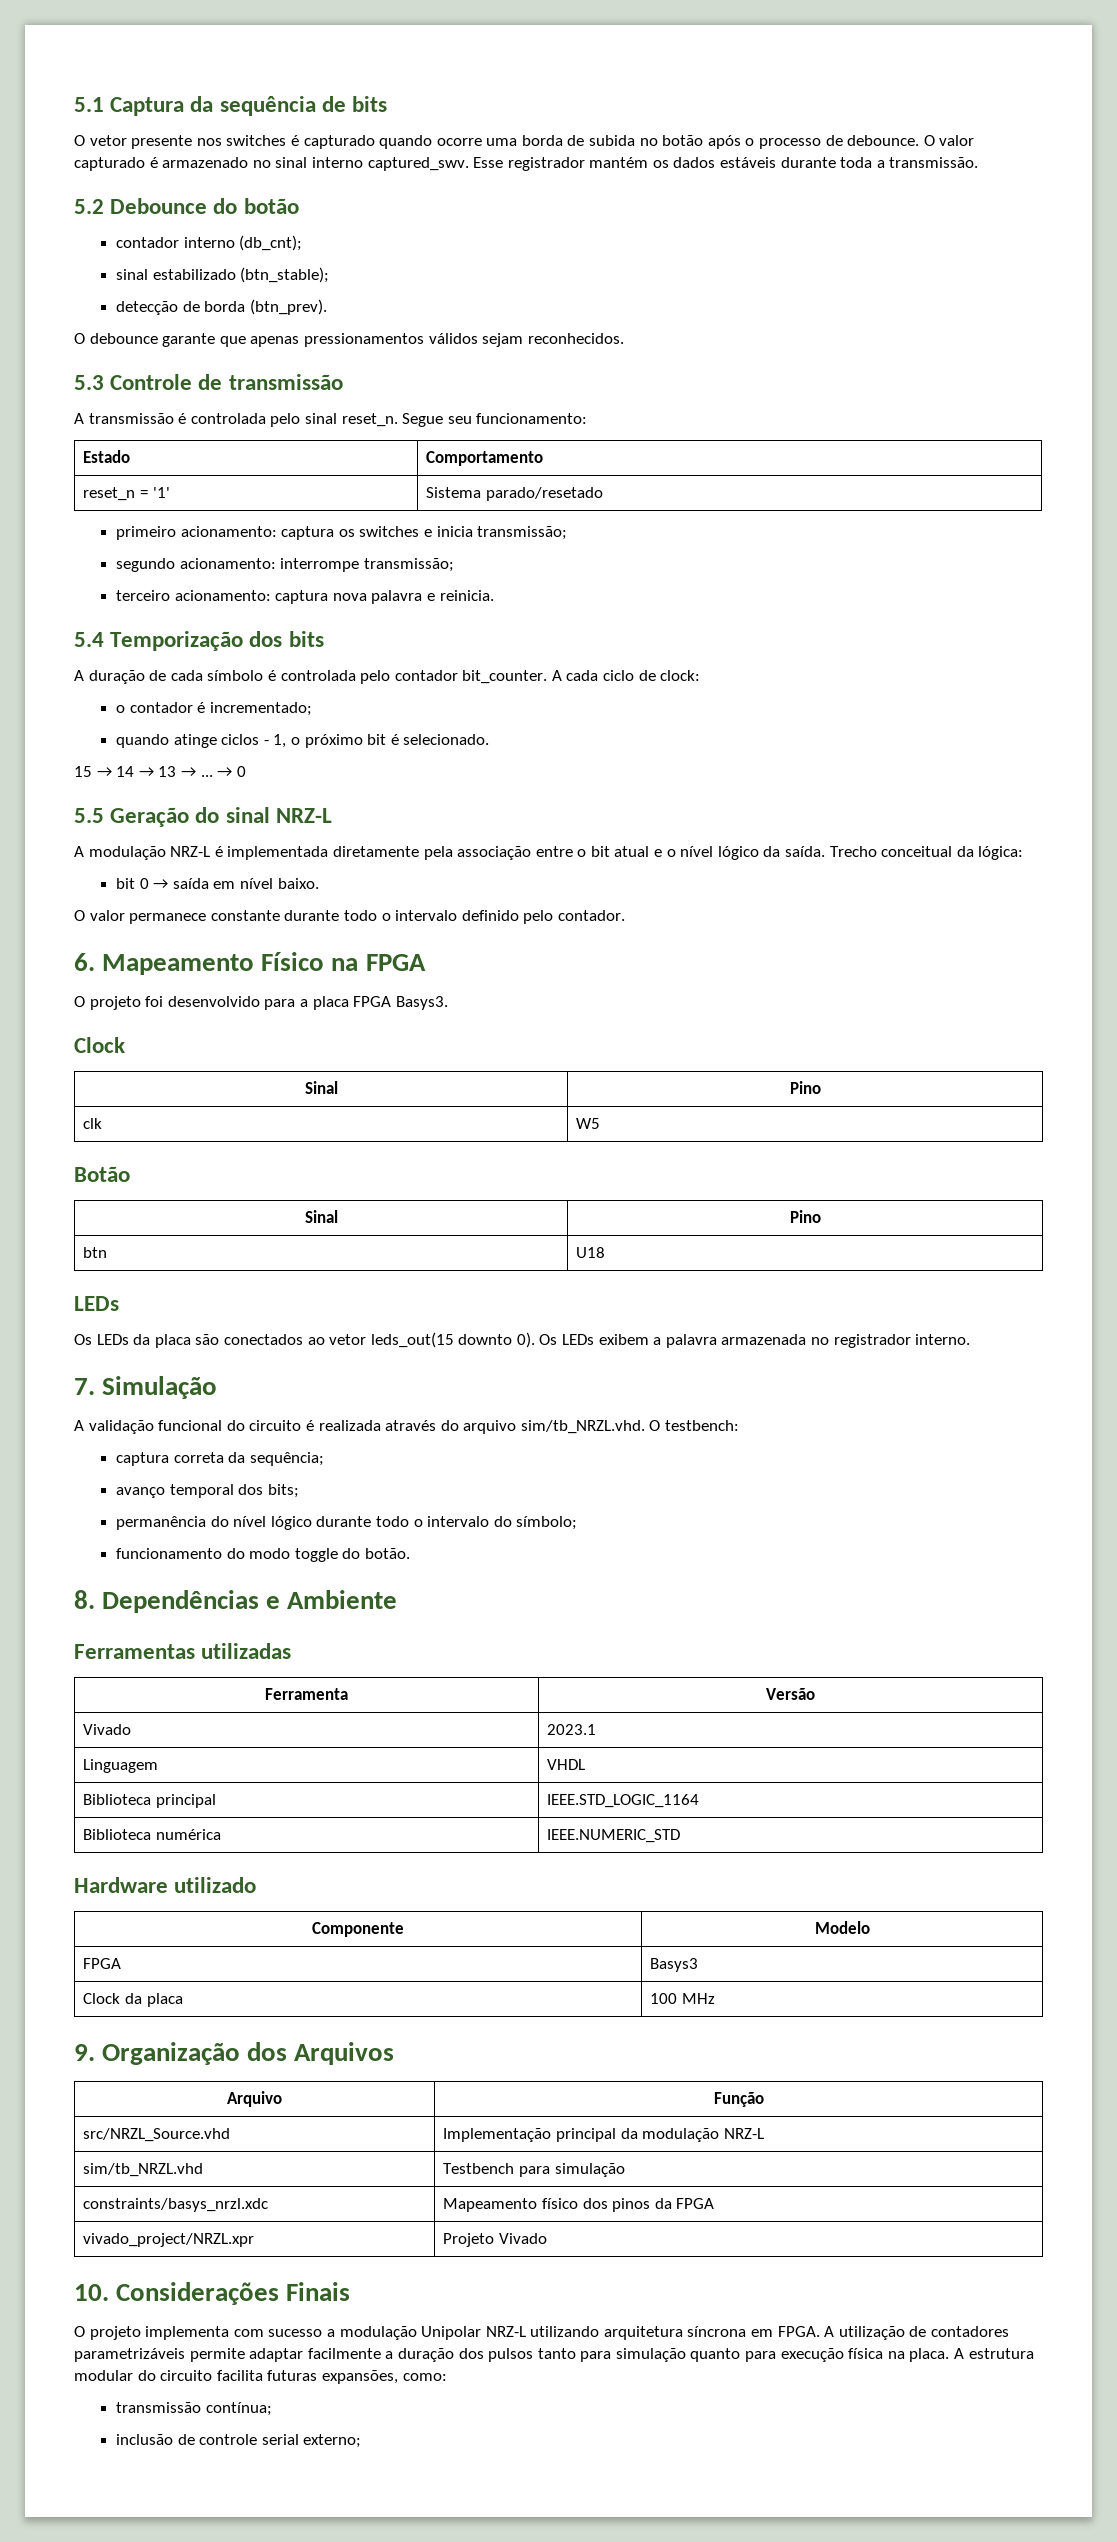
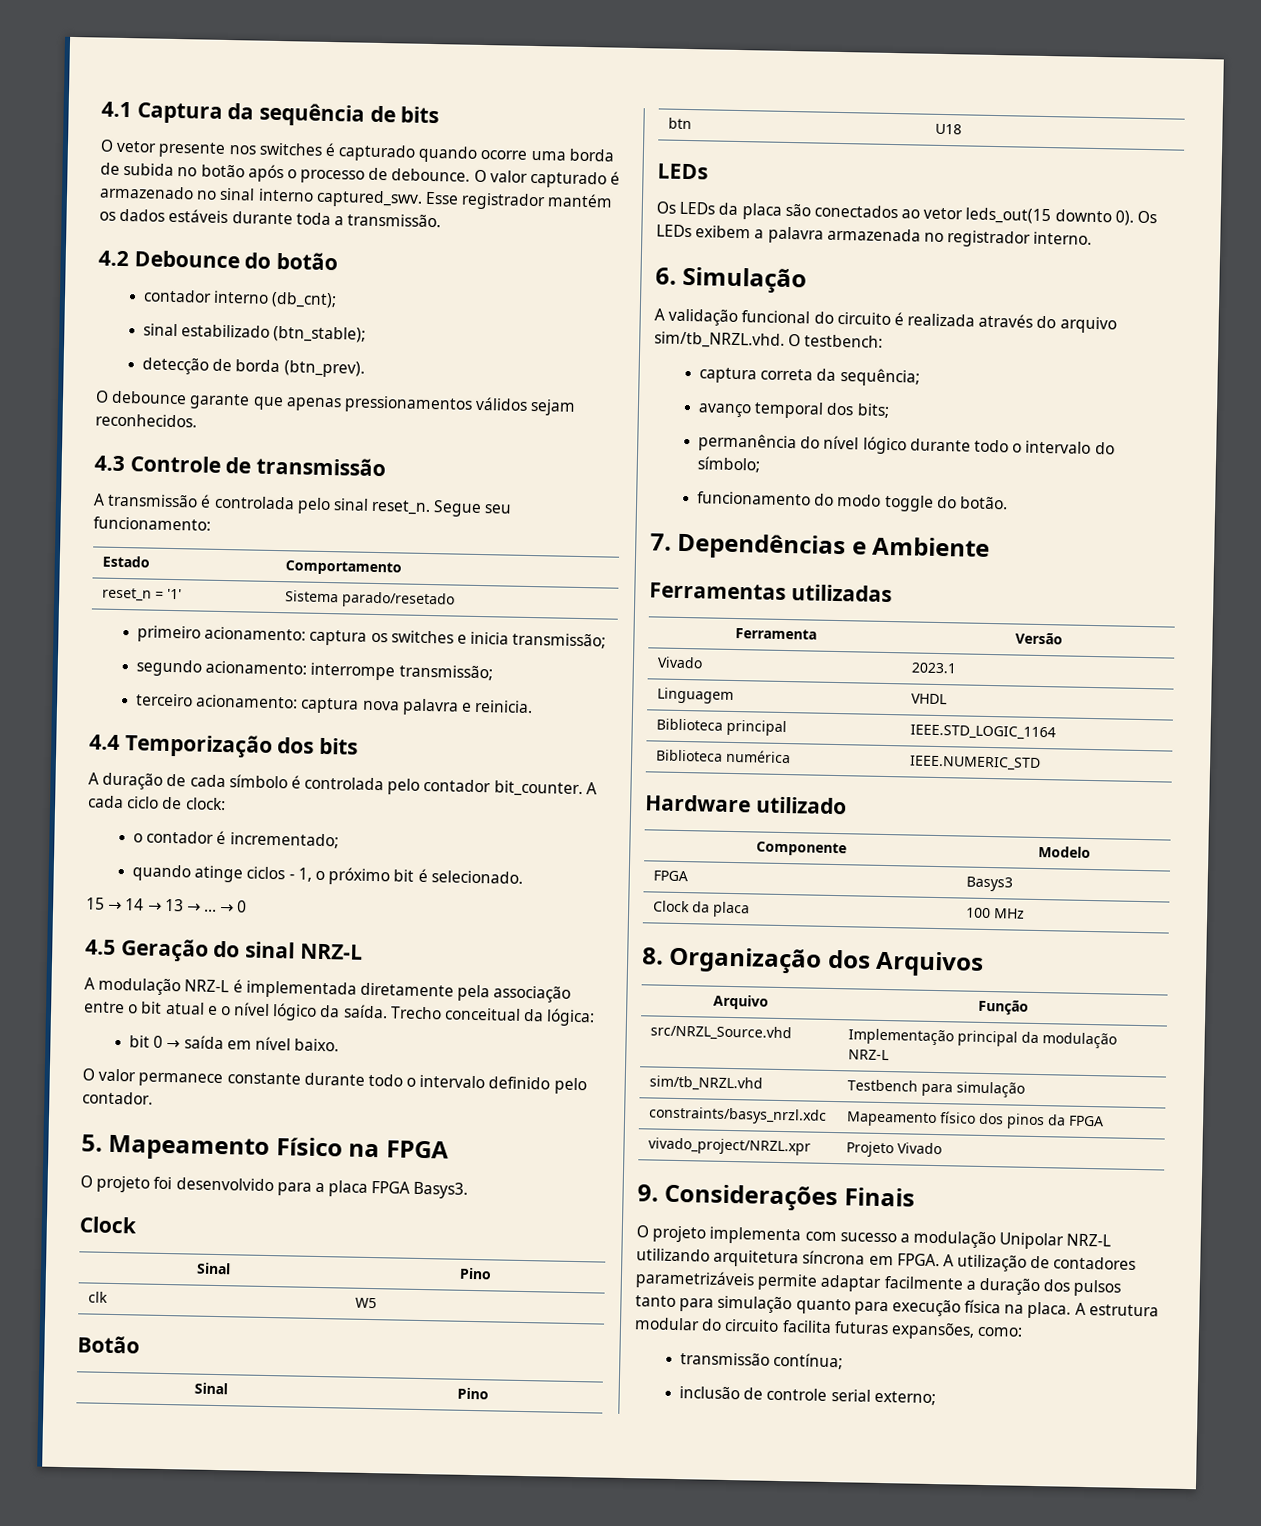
[74,97,104,112] 5.1 -> [101,101,132,118] 4.1
[74,199,104,214] 5.2 -> [98,250,129,267] 4.2
[74,375,104,390] 5.3 -> [94,455,125,472] 4.3
[74,632,104,647] 5.4 -> [89,734,120,751] 4.4
[74,808,104,823] 5.5 -> [85,939,116,955] 4.5
[74,953,95,971] 6. -> [81,1134,103,1152] 5.
[74,1378,95,1395] 7. -> [655,267,677,285] 6.
[74,1590,95,1609] 8. -> [650,533,672,551] 7.
[74,2044,95,2061] 9. -> [642,947,664,965] 8.
[74,2284,109,2301] 10. -> [637,1184,659,1202] 9.

